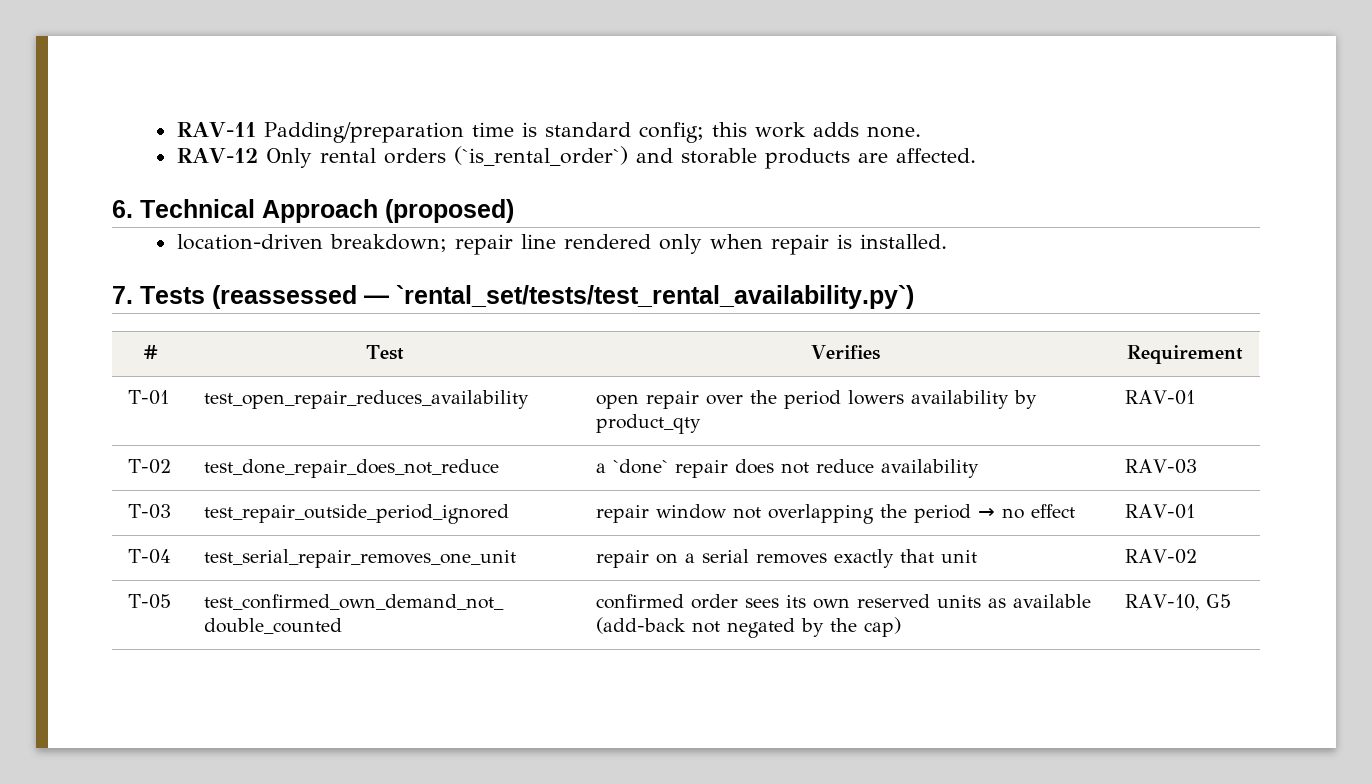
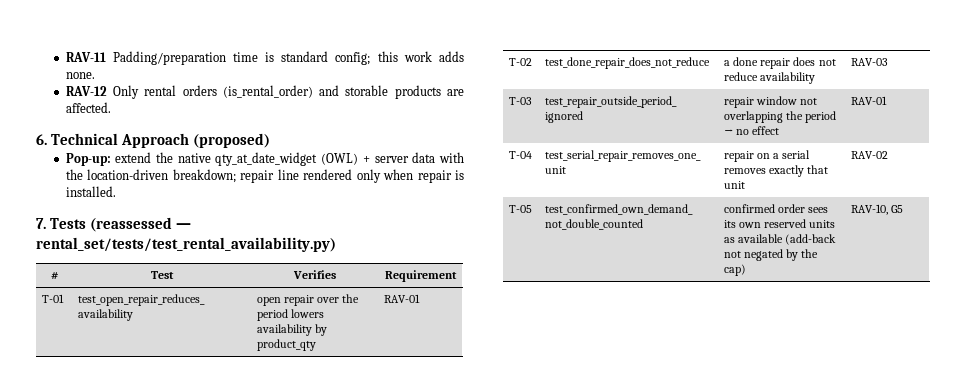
[453,146,628,166] (`is_rental_order`) -> [222,85,313,98] (is_rental_order)
(514, 211) none -> [65,152,465,166] [65,169,83,180] Pop-up: extend the native qty_at_date_widget (OWL) + server data with the
[396,285,914,309] `rental_set/tests/test_rental_availability.py`) -> [36,237,336,252] rental_set/tests/test_rental_availability.py)
[613,459,669,474] `done` -> [733,57,759,66] done

